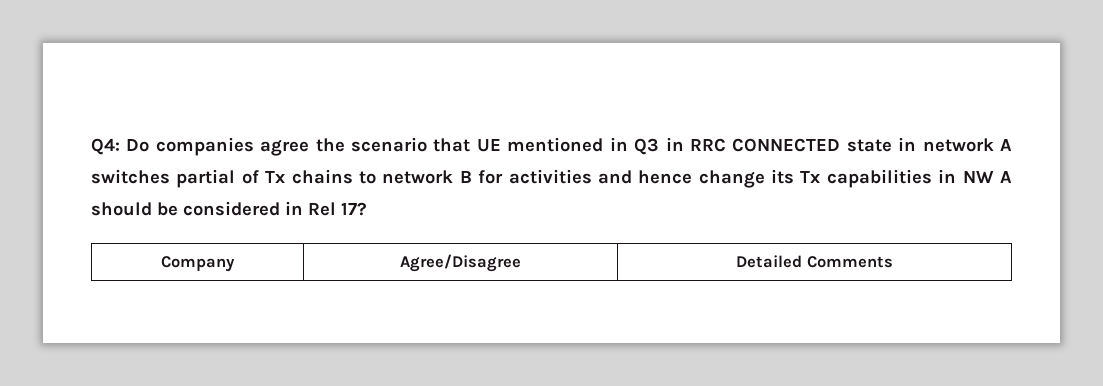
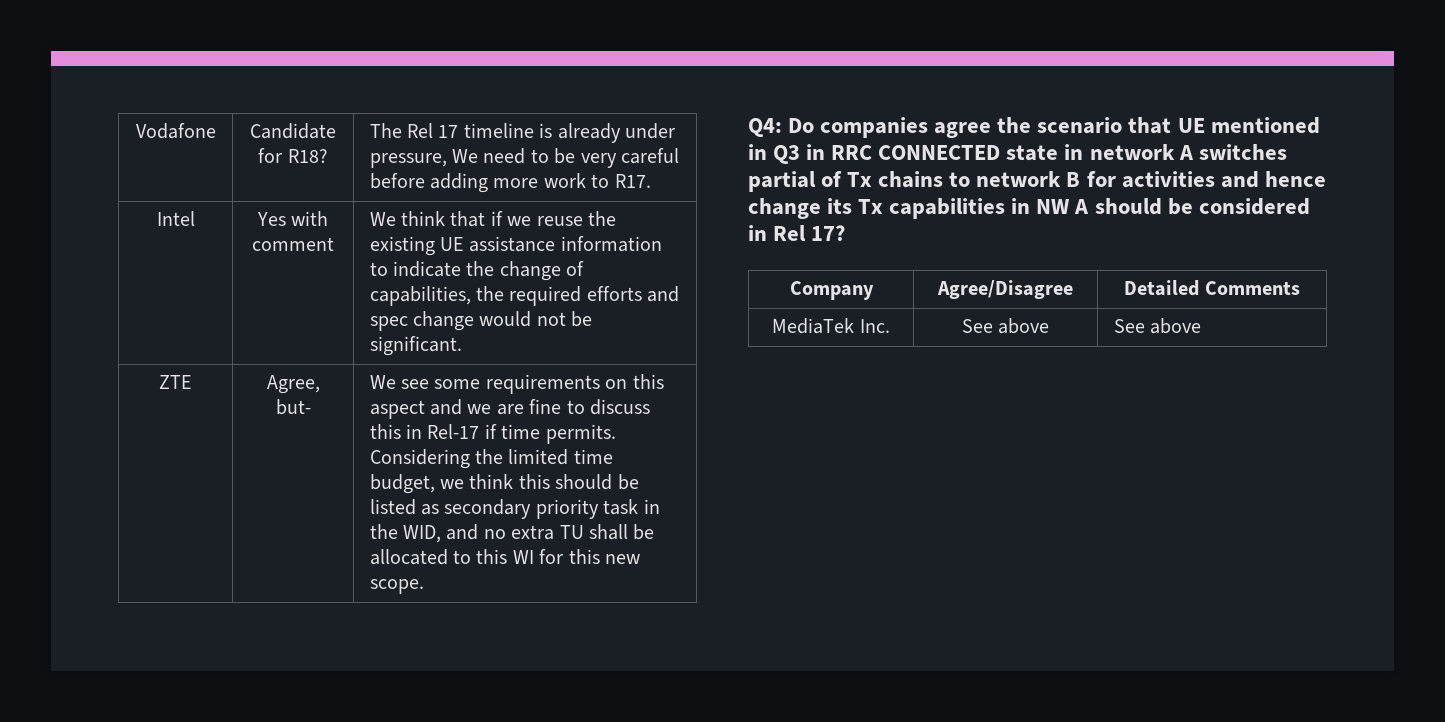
(91, 146) none -> [135,123,216,139] [250,123,336,139] [258,148,328,163] [369,123,676,143] [369,148,680,168] [369,173,651,193] [156,211,195,226] [256,211,329,226] [252,237,334,251] [369,211,617,227] [369,236,662,256] [369,261,585,281] [369,286,680,306] [369,311,593,331] [369,336,462,356] [159,375,192,389] [266,375,320,394] [275,399,311,415] [369,374,664,394] [369,399,651,419] [369,424,616,444] [369,449,613,469] [369,474,639,494] [369,499,660,519] [369,524,655,543] [369,549,641,565] [369,579,424,594] Vodafone | Candidate for R18? | The Rel 17 timeline is already under pressure, We need to be very careful before adding more work to R17. // Intel | Yes with comment | We think that if we reuse the existing UE assistance information to indicate the change of capabilities, the required efforts and spec change would not be significant. // ZTE | Agree, but- | We see some requirements on this aspect and we are fine to discuss this in Rel-17 if time permits. Considering the limited time budget, we think this should be listed as secondary priority task in the WID, and no extra TU shall be allocated to this WI for this new scope. //
(893, 262) none -> [772,318,890,334] [961,318,1050,334] [1113,318,1202,334] // MediaTek Inc. | See above | See above

